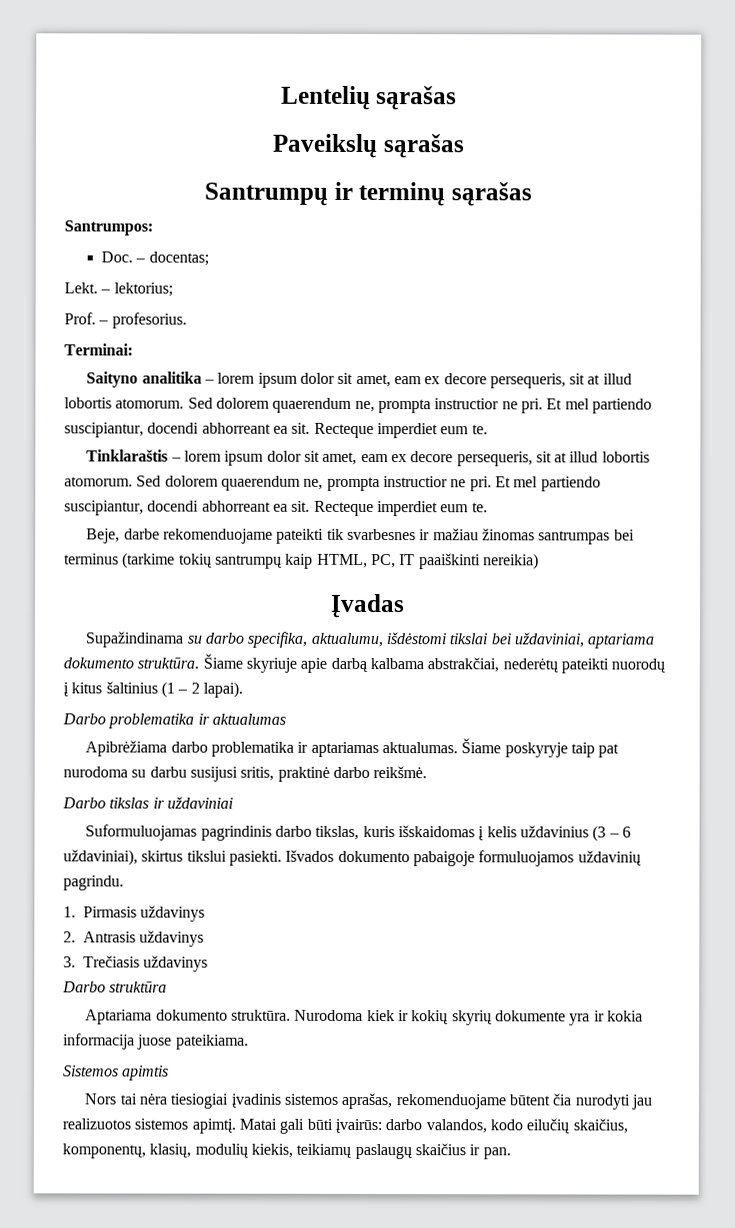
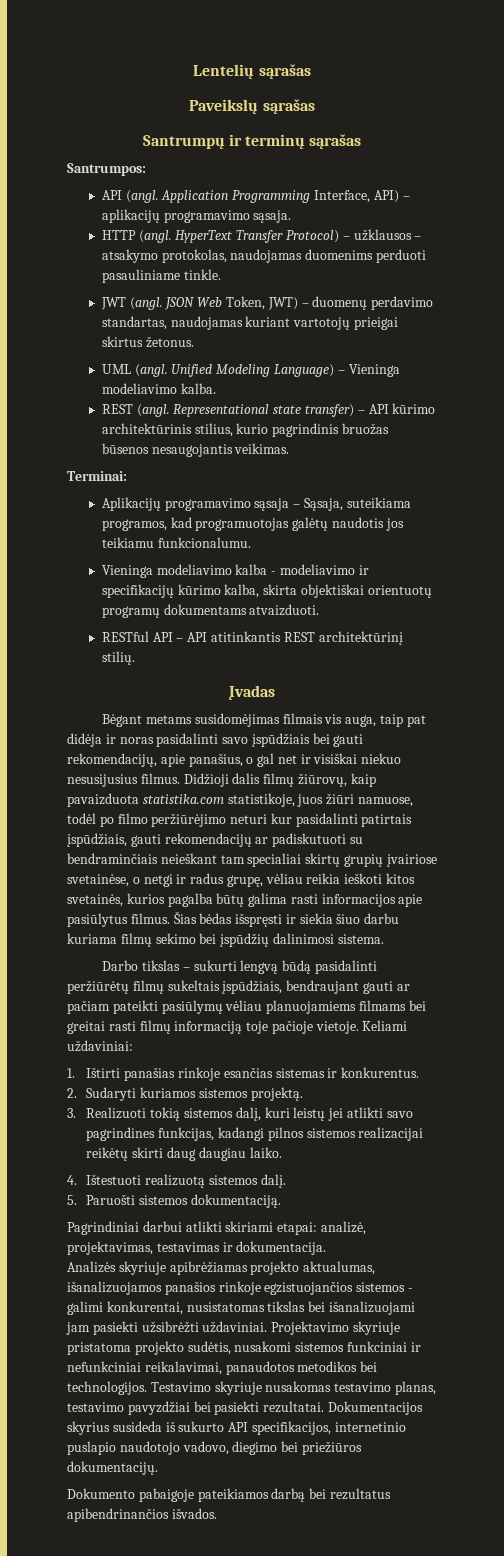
[101,251,209,266] [64,282,173,297] [64,312,187,329] [64,343,133,356] [86,371,632,389] [64,397,652,414] [64,422,488,439] [86,449,650,467] [64,475,601,492] [64,500,488,517] [86,528,635,545] [64,552,539,570] [330,593,405,619] [85,631,655,649] [63,653,667,674] [63,681,243,698] [62,713,286,729] [85,738,620,758] [63,766,428,782] [62,796,233,809] [85,824,631,842] [63,849,642,867] [63,875,124,891] [63,905,206,922] [63,930,205,947] [63,955,209,972] [62,981,168,993] [85,1009,643,1026] [63,1033,249,1050] [63,1065,170,1081] [84,1092,652,1110] [62,1118,628,1134] [62,1143,511,1160] Doc. – docentas; // Lekt. – lektorius; // Prof. – profesorius. // Terminai: // Saityno analitika – lorem ipsum dolor sit amet, eam ex decore persequeris, sit at illud lobortis atomorum. Sed dolorem quaerendum ne, prompta instructior ne pri. Et mel partiendo suscipiantur, docendi abhorreant ea sit. Recteque imperdiet eum te. // Tinklaraštis – lorem ipsum dolor sit amet, eam ex decore persequeris, sit at illud lobortis atomorum. Sed dolorem quaerendum ne, prompta instructior ne pri. Et mel partiendo suscipiantur, docendi abhorreant ea sit. Recteque imperdiet eum te. // Beje, darbe rekomenduojame pateikti tik svarbesnes ir mažiau žinomas santrumpas bei terminus (tarkime tokių santrumpų kaip HTML, PC, IT paaiškinti nereikia) // Įvadas // Supažindinama su darbo specifika, aktualumu, išdėstomi tikslai bei uždaviniai, aptariama dokumento struktūra. Šiame skyriuje apie darbą kalbama abstrakčiai, nederėtų pateikti nuorodų į kitus šaltinius (1 – 2 lapai). // Darbo problematika ir aktualumas // Apibrėžiama darbo problematika ir aptariamas aktualumas. Šiame poskyryje taip pat nurodoma su darbu susijusi sritis, praktinė darbo reikšmė. // Darbo tikslas ir uždaviniai // Suformuluojamas pagrindinis darbo tikslas, kuris išskaidomas į kelis uždavinius (3 – 6 uždaviniai), skirtus tikslui pasiekti. Išvados dokumento pabaigoje formuluojamos uždavinių pagrindu. // 1. Pirmasis uždavinys // 2. Antrasis uždavinys // 3. Trečiasis uždavinys // Darbo struktūra // Aptariama dokumento struktūra. Nurodoma kiek ir kokių skyrių dokumente yra ir kokia informacija juose pateikiama. // Sistemos apimtis // Nors tai nėra tiesiogiai įvadinis sistemos aprašas, rekomenduojame būtent čia nurodyti jau realizuotos sistemos apimtį. Matai gali būti įvairūs: darbo valandos, kodo eilučių skaičius, komponentų, klasių, modulių kiekis, teikiamų paslaugų skaičius ir pan. -> [101,190,410,203] [101,209,292,223] [101,229,422,243] [101,249,426,263] [101,269,221,283] [100,296,434,310] [101,316,398,330] [101,336,194,348] [101,364,400,377] [101,383,216,394] [101,403,436,417] [101,423,389,437] [101,443,290,457] [67,471,127,481] [101,497,411,511] [101,517,404,531] [101,537,251,548] [101,564,369,578] [101,584,432,598] [101,604,320,618] [101,631,403,645] [101,651,135,665] [229,685,275,700] [102,713,426,727] [67,733,364,747] [67,753,402,767] [67,773,376,787] [67,793,413,807] [67,813,413,827] [67,833,363,847] [67,853,437,867] [67,873,416,887] [67,893,423,907] [67,911,400,927] [67,933,384,947] [102,960,377,974] [67,980,410,994] [67,1000,426,1014] [67,1020,408,1034] [67,1040,133,1052] [67,1067,420,1081] [67,1087,303,1101] [67,1107,413,1121] [86,1127,424,1141] [86,1147,282,1161] [67,1174,286,1188] [67,1194,282,1208] [67,1221,366,1235] [67,1241,327,1255] [67,1261,376,1275] [67,1281,413,1295] [67,1301,415,1315] [66,1321,400,1335] [67,1341,421,1355] [67,1361,378,1375] [67,1381,436,1395] [67,1401,423,1415] [67,1421,406,1435] [67,1441,362,1455] [67,1461,158,1475] [67,1488,391,1502] [67,1508,217,1522] API (angl. Application Programming Interface, API) – aplikacijų programavimo sąsaja. // HTTP (angl. HyperText Transfer Protocol) – užklausos – atsakymo protokolas, naudojamas duomenims perduoti pasauliniame tinkle. // JWT (angl. JSON Web Token, JWT) – duomenų perdavimo standartas, naudojamas kuriant vartotojų prieigai skirtus žetonus. // UML (angl. Unified Modeling Language) – Vieninga modeliavimo kalba. // REST (angl. Representational state transfer) – API kūrimo architektūrinis stilius, kurio pagrindinis bruožas būsenos nesaugojantis veikimas. // Terminai: // Aplikacijų programavimo sąsaja – Sąsaja, suteikiama programos, kad programuotojas galėtų naudotis jos teikiamu funkcionalumu. // Vieninga modeliavimo kalba - modeliavimo ir specifikacijų kūrimo kalba, skirta objektiškai orientuotų programų dokumentams atvaizduoti. // RESTful API – API atitinkantis REST architektūrinį stilių. // Įvadas // Bėgant metams susidomėjimas filmais vis auga, taip pat didėja ir noras pasidalinti savo įspūdžiais bei gauti rekomendacijų, apie panašius, o gal net ir visiškai niekuo nesusijusius filmus. Didžioji dalis filmų žiūrovų, kaip pavaizduota statistika.com statistikoje, juos žiūri namuose, todėl po filmo peržiūrėjimo neturi kur pasidalinti patirtais įspūdžiais, gauti rekomendacijų ar padiskutuoti su bendraminčiais neieškant tam specialiai skirtų grupių įvairiose svetainėse, o netgi ir radus grupę, vėliau reikia ieškoti kitos svetainės, kurios pagalba būtų galima rasti informacijos apie pasiūlytus filmus. Šias bėdas išspręsti ir siekia šiuo darbu kuriama filmų sekimo bei įspūdžių dalinimosi sistema. // Darbo tikslas – sukurti lengvą būdą pasidalinti peržiūrėtų filmų sukeltais įspūdžiais, bendraujant gauti ar pačiam pateikti pasiūlymų vėliau planuojamiems filmams bei greitai rasti filmų informaciją toje pačioje vietoje. Keliami uždaviniai: // 1. Ištirti panašias rinkoje esančias sistemas ir konkurentus. // 2. Sudaryti kuriamos sistemos projektą. // 3. Realizuoti tokią sistemos dalį, kuri leistų jei atlikti savo pagrindines funkcijas, kadangi pilnos sistemos realizacijai reikėtų skirti daug daugiau laiko. // 4. Ištestuoti realizuotą sistemos dalį. // 5. Paruošti sistemos dokumentaciją. // Pagrindiniai darbui atlikti skiriami etapai: analizė, projektavimas, testavimas ir dokumentacija. // Analizės skyriuje apibrėžiamas projekto aktualumas, išanalizuojamos panašios rinkoje egzistuojančios sistemos - galimi konkurentai, nusistatomas tikslas bei išanalizuojami jam pasiekti užsibrėžti uždaviniai. Projektavimo skyriuje pristatoma projekto sudėtis, nusakomi sistemos funkciniai ir nefunkciniai reikalavimai, panaudotos metodikos bei technologijos. Testavimo skyriuje nusakomas testavimo planas, testavimo pavyzdžiai bei pasiekti rezultatai. Dokumentacijos skyrius susideda iš sukurto API specifikacijos, internetinio puslapio naudotojo vadovo, diegimo bei priežiūros dokumentacijų. // Dokumento pabaigoje pateikiamos darbą bei rezultatus apibendrinančios išvados.

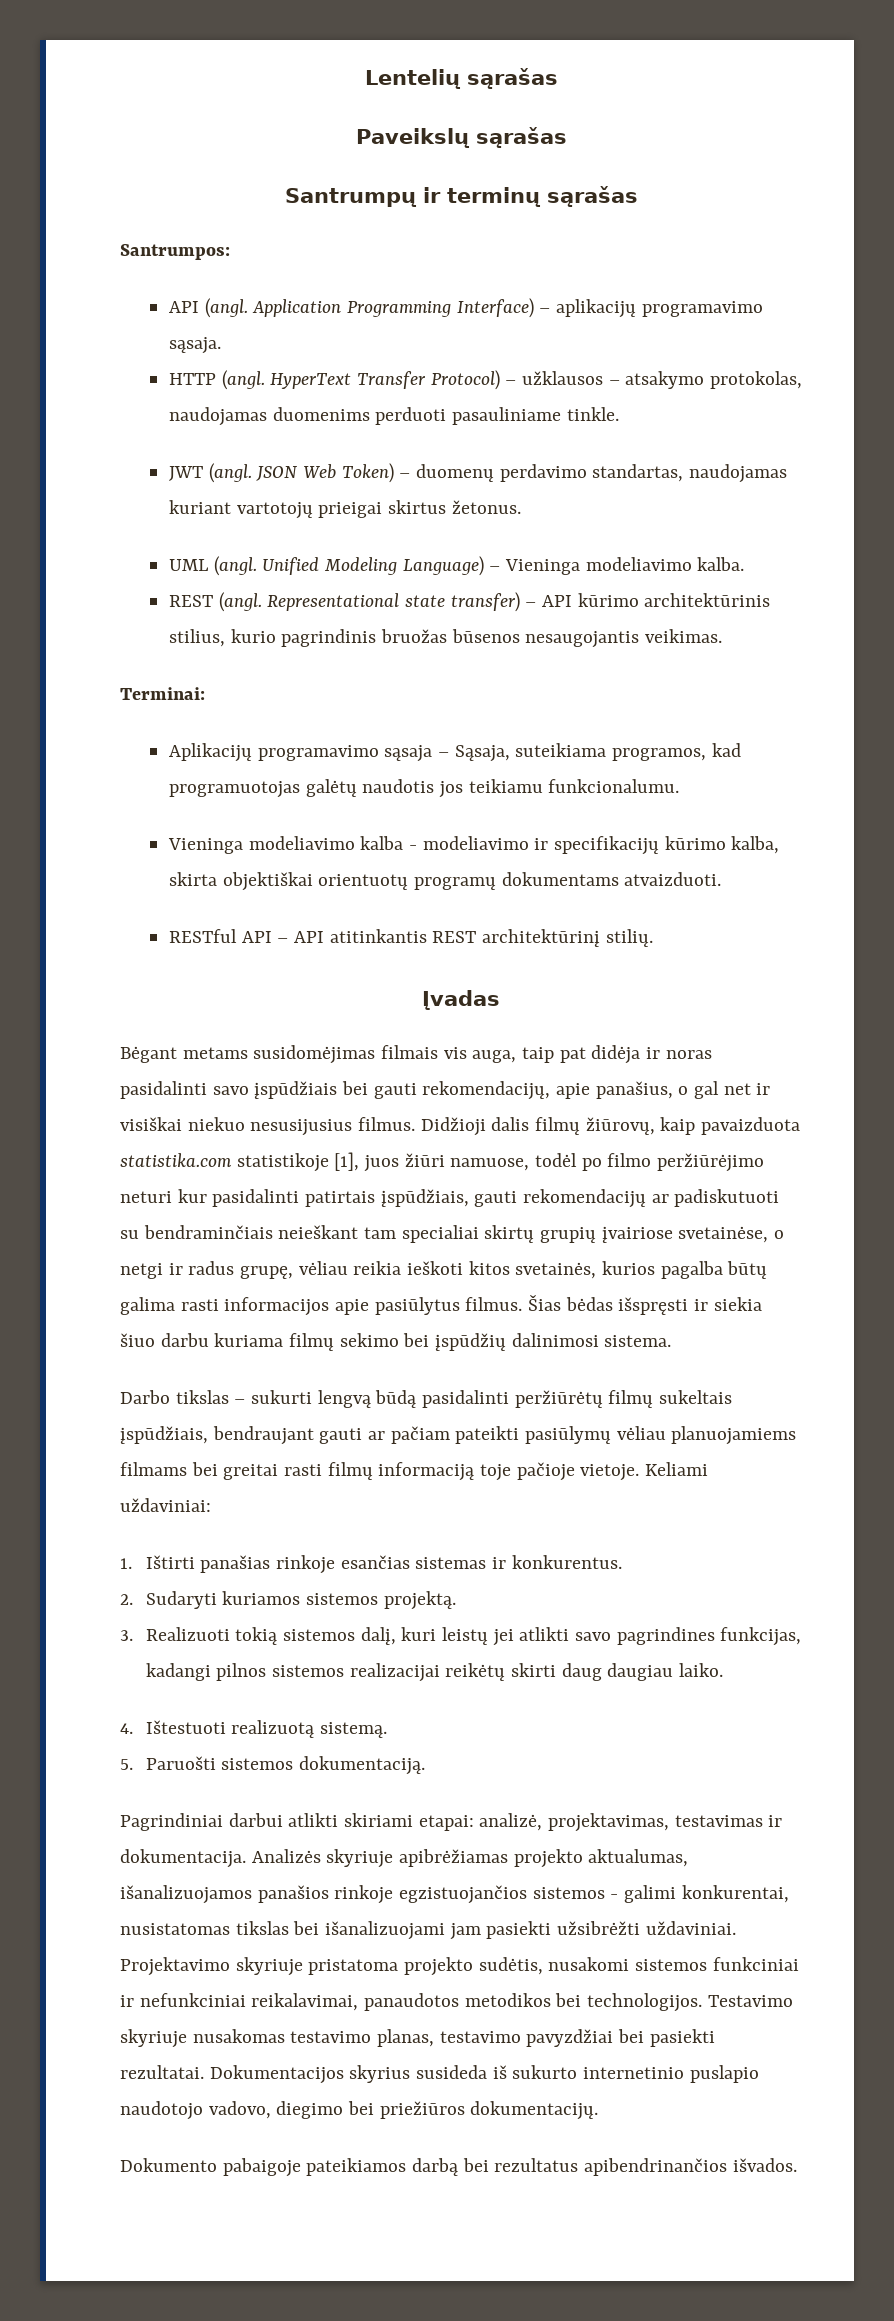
[313,190,399,203] Interface, API) -> [456,298,534,318] Interface)
[225,296,298,310] Token, JWT) -> [341,463,394,483] Token)
[227,793,295,807] statistikoje, -> [236,1152,360,1172] statistikoje [1],
[209,1174,286,1188] sistemos dalį. -> [320,1722,388,1738] sistemą.
(327, 1248) // -> (246, 1858) none
[228,1421,331,1435] API specifikacijos, -> (578, 2072) none

